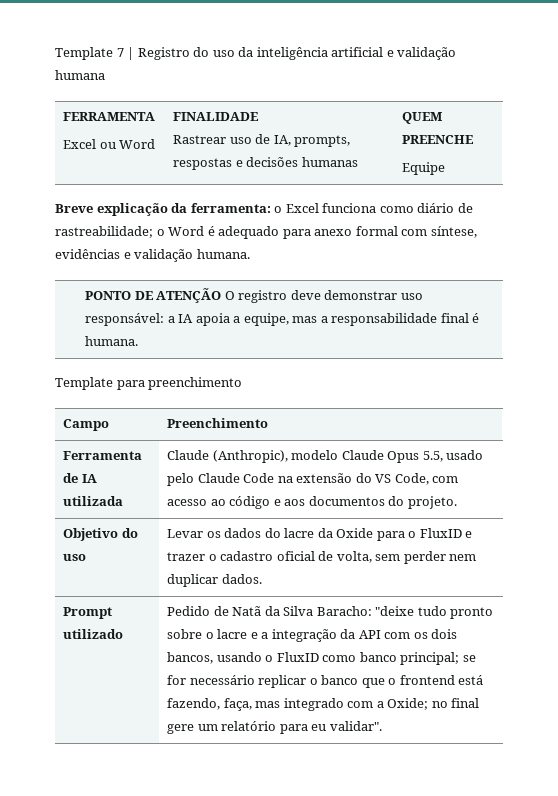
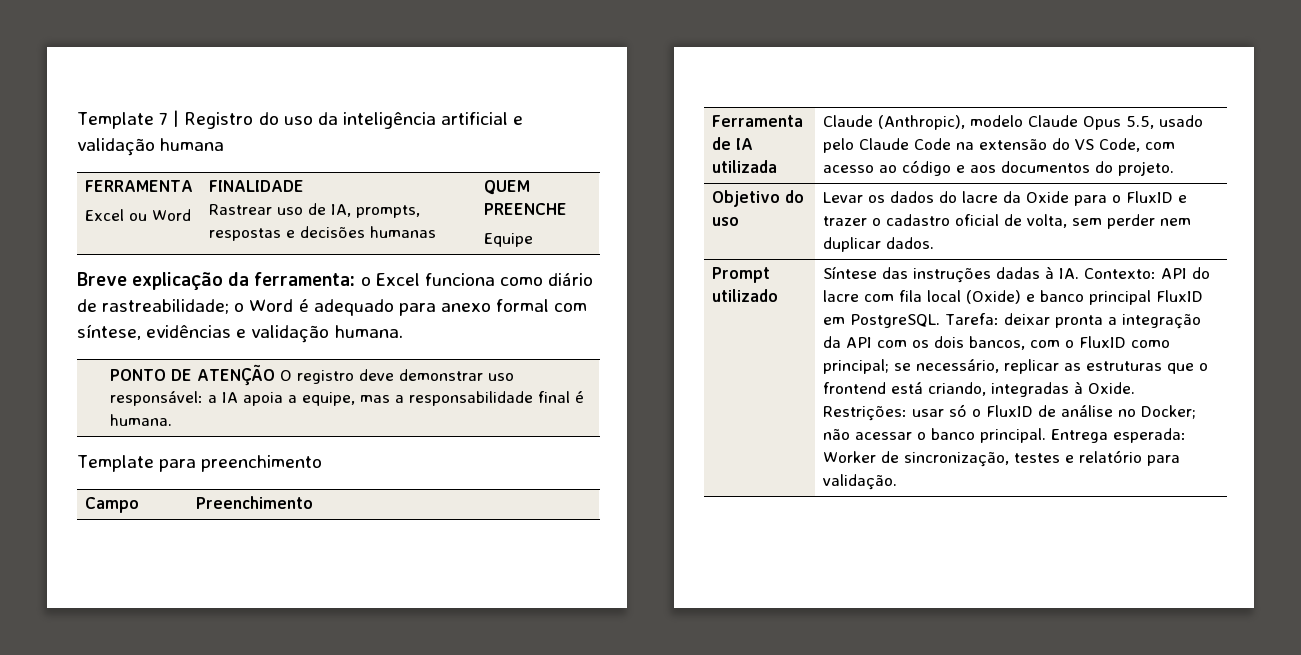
[167,606,494,619] [167,629,258,639] Pedido de Natã da Silva Baracho: "deixe tudo pronto sobre o lacre e -> [822,266,1210,283] [822,290,1203,305] [822,313,1103,328] Síntese das instruções dadas à IA. Contexto: API do lacre com fila local (Oxide) e banco principal FluxID em PostgreSQL. Tarefa: deixar pronta
[216,652,262,662] usando -> [1029,340,1060,348] com
[359,652,397,662] banco -> (1170, 344) none
[167,675,484,688] [167,698,480,711] [167,721,382,734] for necessário replicar o banco que o frontend está fazendo, faça, mas integrado com a Oxide; no final gere um relatório para eu validar". -> [915,359,1208,374] [822,381,1135,397] [822,404,1196,421] [822,428,1186,443] [822,450,1180,467] [822,474,897,490] necessário, replicar as estruturas que o frontend está criando, integradas à Oxide. Restrições: usar só o FluxID de análise no Docker; não acessar o banco principal. Entrega esperada: Worker de sincronização, testes e relatório para validação.

